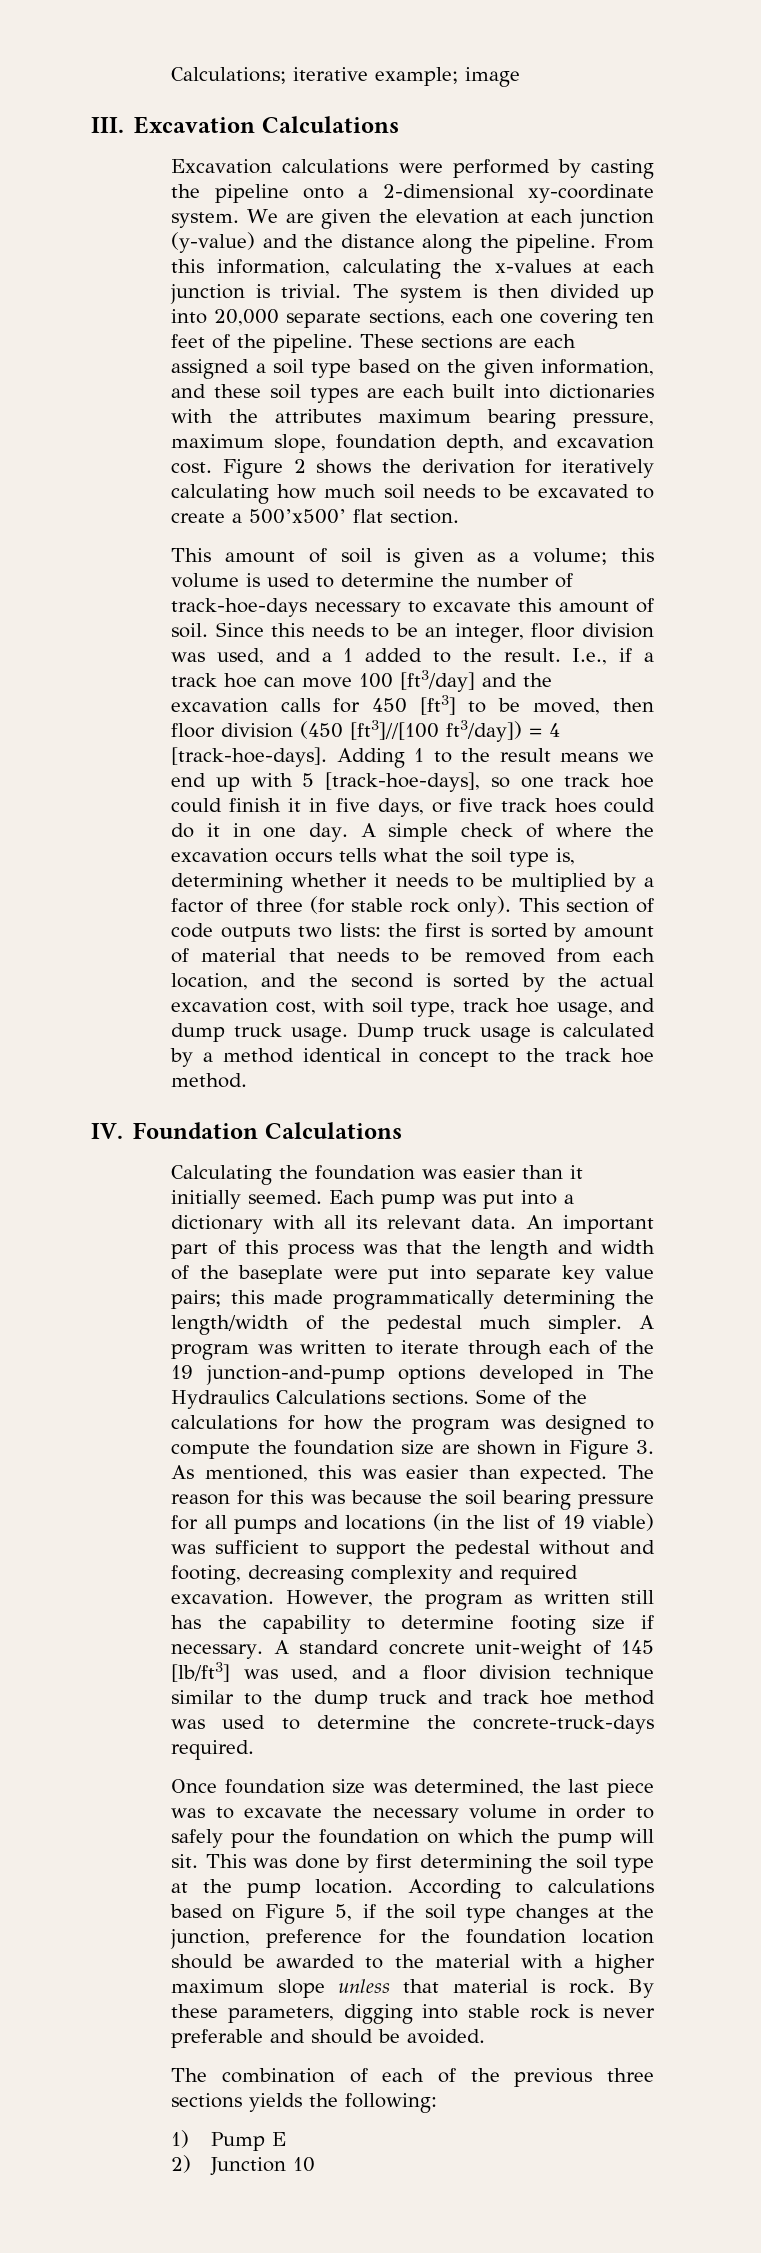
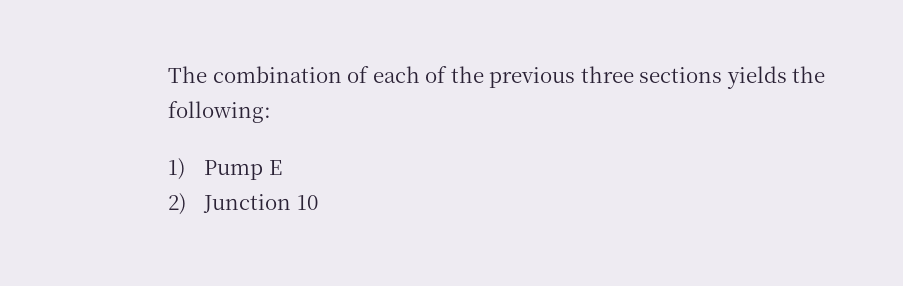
[171,67,521,87] [91,116,399,134] [171,159,654,179] [171,184,654,203] [171,209,654,229] [171,232,654,254] [171,259,655,279] [170,284,654,304] [171,309,654,329] [171,334,577,353] [171,359,654,379] [171,384,654,403] [171,409,654,429] [171,434,654,453] [171,459,654,479] [171,484,654,504] [171,509,460,524] [171,548,655,568] [171,573,574,588] [171,598,654,617] [171,622,654,643] [171,648,654,665] [171,670,553,692] [171,695,654,715] [171,720,561,742] [171,747,654,768] [171,772,654,792] [171,798,655,817] [171,823,654,842] [171,848,576,867] [171,873,654,893] [171,896,654,917] [171,923,654,942] [171,948,655,963] [171,973,654,992] [171,998,655,1018] [171,1022,655,1043] [170,1048,655,1067] [171,1073,248,1088] [91,1122,402,1139] [171,1165,584,1185] [171,1190,575,1209] [171,1215,654,1234] [171,1240,655,1260] [171,1265,654,1284] [171,1290,654,1310] [171,1315,654,1335] [171,1340,654,1360] [171,1365,654,1385] [171,1389,588,1409] [171,1415,654,1435] [171,1440,654,1460] [171,1465,654,1484] [171,1490,654,1510] [171,1513,655,1534] [171,1540,655,1559] [171,1565,579,1585] [171,1590,654,1610] [171,1615,654,1635] [171,1640,654,1660] [171,1662,654,1685] [171,1690,655,1709] [171,1715,654,1734] [171,1740,255,1760] [171,1779,654,1798] [171,1804,654,1823] [171,1829,654,1848] [171,1854,654,1874] [171,1879,654,1899] [170,1904,654,1924] [170,1929,654,1949] [171,1954,655,1974] [171,1979,655,1998] [171,2004,655,2024] [171,2029,486,2048] Calculations; iterative example; image // III. Excavation Calculations // Excavation calculations were performed by casting the pipeline onto a 2-dimensional xy-coordinate system. We are given the elevation at each junction (y-value) and the distance along the pipeline. From this information, calculating the x-values at each junction is trivial. The system is then divided up into 20,000 separate sections, each one covering ten feet of the pipeline. These sections are each assigned a soil type based on the given information, and these soil types are each built into dictionaries with the attributes maximum bearing pressure, maximum slope, foundation depth, and excavation cost. Figure 2 shows the derivation for iteratively calculating how much soil needs to be excavated to create a 500’x500’ flat section. // This amount of soil is given as a volume; this volume is used to determine the number of track-hoe-days necessary to excavate this amount of soil. Since this needs to be an integer, floor division was used, and a 1 added to the result. I.e., if a track hoe can move 100 [ft3/day] and the excavation calls for 450 [ft3] to be moved, then floor division (450 [ft3]//[100 ft3/day]) = 4 [track-hoe-days]. Adding 1 to the result means we end up with 5 [track-hoe-days], so one track hoe could finish it in five days, or five track hoes could do it in one day. A simple check of where the excavation occurs tells what the soil type is, determining whether it needs to be multiplied by a factor of three (for stable rock only). This section of code outputs two lists: the first is sorted by amount of material that needs to be removed from each location, and the second is sorted by the actual excavation cost, with soil type, track hoe usage, and dump truck usage. Dump truck usage is calculated by a method identical in concept to the track hoe method. // IV. Foundation Calculations // Calculating the foundation was easier than it initially seemed. Each pump was put into a dictionary with all its relevant data. An important part of this process was that the length and width of the baseplate were put into separate key value pairs; this made programmatically determining the length/width of the pedestal much simpler. A program was written to iterate through each of the 19 junction-and-pump options developed in The Hydraulics Calculations sections. Some of the calculations for how the program was designed to compute the foundation size are shown in Figure 3. As mentioned, this was easier than expected. The reason for this was because the soil bearing pressure for all pumps and locations (in the list of 19 viable) was sufficient to support the pedestal without and footing, decreasing complexity and required excavation. However, the program as written still has the capability to determine footing size if necessary. A standard concrete unit-weight of 145 [lb/ft3] was used, and a floor division technique similar to the dump truck and track hoe method was used to determine the concrete-truck-days required. // Once foundation size was determined, the last piece was to excavate the necessary volume in order to safely pour the foundation on which the pump will sit. This was done by first determining the soil type at the pump location. According to calculations based on Figure 5, if the soil type changes at the junction, preference for the foundation location should be awarded to the material with a higher maximum slope unless that material is rock. By these parameters, digging into stable rock is never preferable and should be avoided. // -> (168, 74) none

